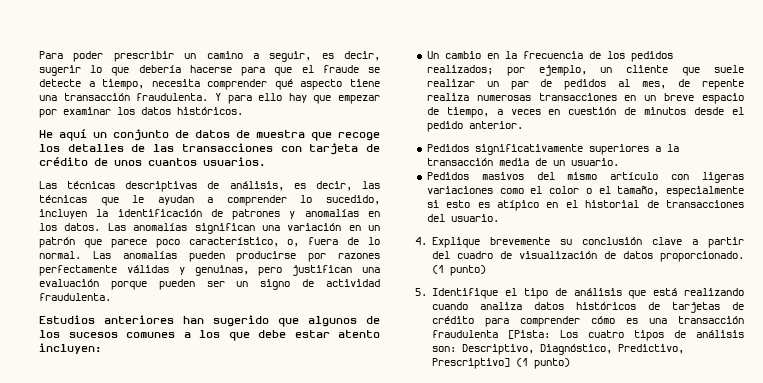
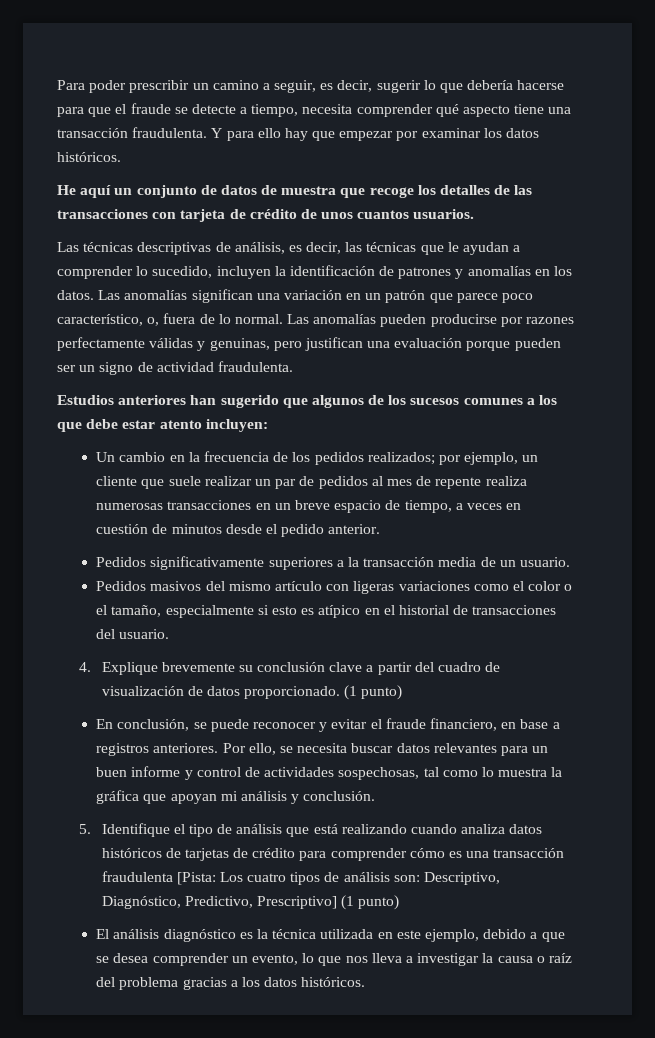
[642,81,667,89] mes, -> [386,479,412,486] mes
(487, 270) none -> [96,718,560,732] [96,743,549,756] [96,766,563,780] [96,790,376,804] // En conclusión, se puede reconocer y evitar el fraude financiero, en base a registros anteriores. Por ello, se necesita buscar datos relevantes para un buen informe y control de actividades sospechosas, tal como lo muestra la gráfica que apoyan mi análisis y conclusión.
(571, 363) none -> [96,929,565,942] [96,953,572,966] [96,977,366,990] // El análisis diagnóstico es la técnica utilizada en este ejemplo, debido a que se desea comprender un evento, lo que nos lleva a investigar la causa o raíz del problema gracias a los datos históricos.

